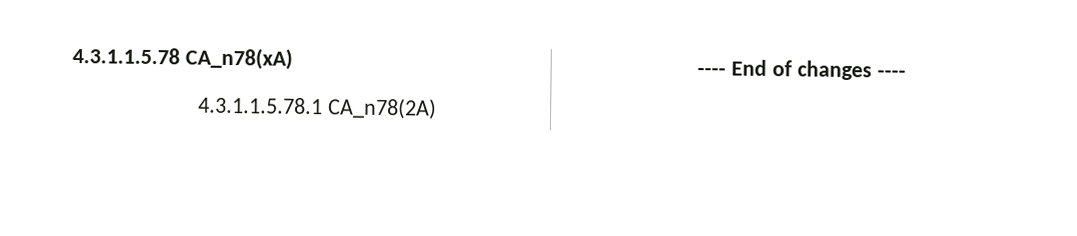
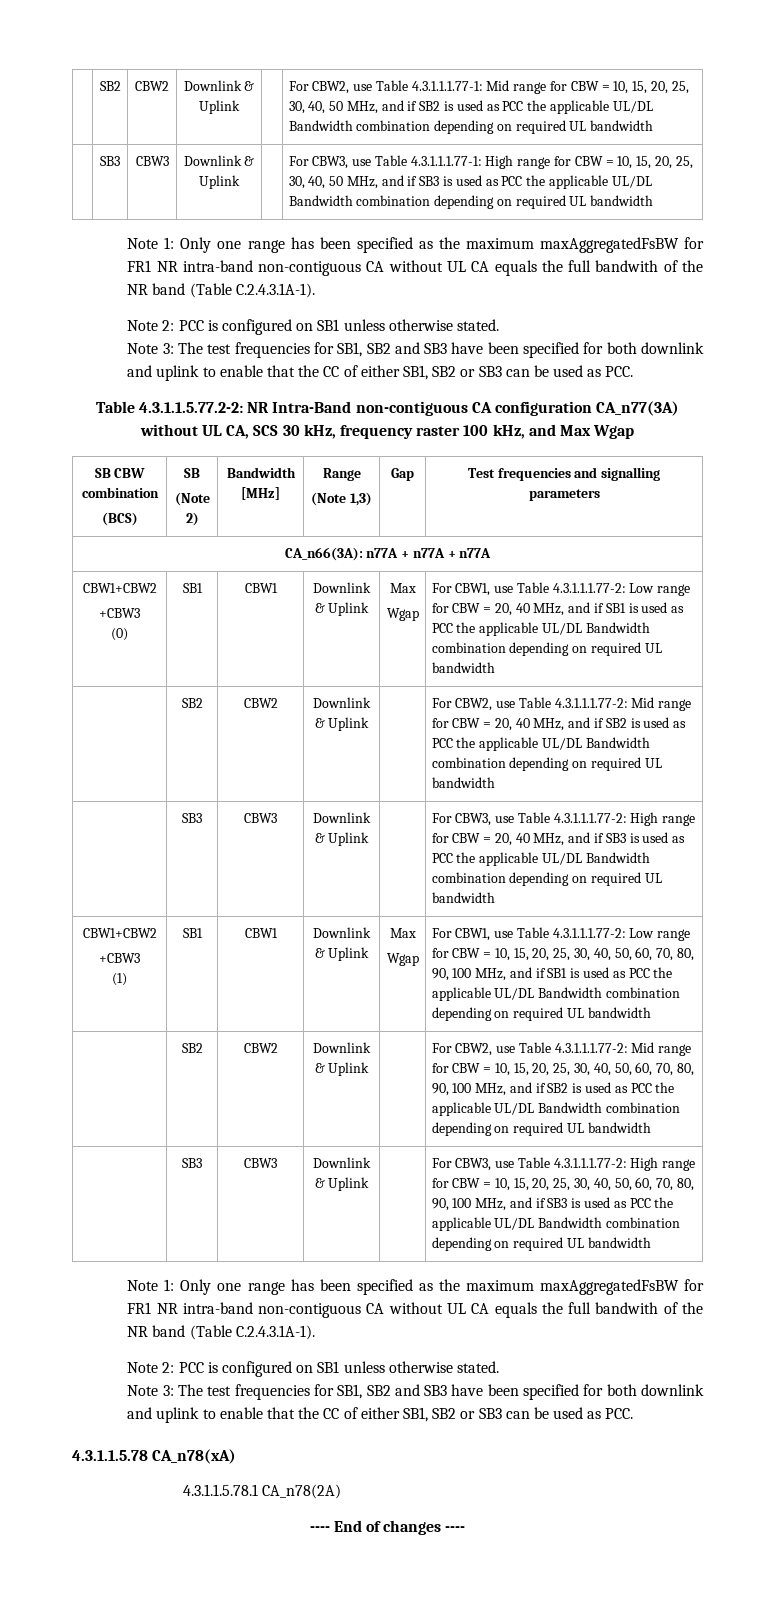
(72, 55) none -> [99,81,121,91] [135,81,169,91] [183,80,255,91] [199,100,240,114] [288,80,689,94] [288,100,653,114] [288,120,654,134] [100,156,120,166] [135,156,169,166] [183,155,255,166] [199,175,240,189] [288,155,693,169] [288,175,652,189] [288,195,654,209] [127,237,704,253] [127,260,704,276] [127,283,315,298] [127,319,499,335] [127,342,704,358] [127,365,634,381] [95,401,680,416] [139,424,635,439] [94,468,146,478] [81,487,159,498] [101,512,138,526] [184,468,200,478] [174,492,210,506] [185,512,199,526] [226,467,296,478] [241,487,280,500] [322,468,361,481] [311,492,372,506] [391,468,414,481] [467,467,661,481] [528,489,600,501] [284,547,492,561] [82,583,157,593] [99,608,140,618] [111,628,128,641] [182,583,203,593] [244,583,278,593] [313,582,371,593] [314,602,370,616] [389,583,416,593] [386,608,419,621] [431,582,691,596] [431,602,685,616] [431,622,650,636] [431,642,662,656] [431,662,495,673] [181,698,203,708] [243,698,278,708] [313,697,371,708] [314,717,370,731] [431,697,692,711] [431,717,687,731] [431,737,650,751] [431,757,662,771] [431,777,495,788] [182,813,202,823] [244,813,277,823] [313,812,371,823] [314,832,370,846] [431,812,696,826] [431,832,686,846] [431,852,650,866] [431,872,662,886] [431,892,495,903] [82,928,157,938] [99,953,140,963] [112,973,127,986] [182,928,203,938] [244,928,278,938] [313,927,371,938] [314,947,370,961] [389,928,416,938] [386,953,419,966] [431,927,691,941] [431,947,694,961] [431,967,673,981] [431,987,680,1001] [431,1007,651,1021] [181,1043,203,1053] [243,1043,278,1053] [313,1042,371,1053] [314,1062,370,1076] [431,1042,692,1056] [431,1062,694,1076] [431,1082,675,1096] [431,1102,680,1116] [431,1122,651,1136] [182,1158,202,1168] [244,1158,277,1168] [313,1157,371,1168] [314,1177,370,1191] [431,1157,696,1171] [431,1177,694,1191] [431,1197,674,1211] [431,1217,680,1231] [431,1237,651,1251] [127,1279,704,1295] [127,1302,704,1318] [127,1325,315,1340] [127,1361,499,1377] [127,1384,704,1400] [127,1407,634,1423] | SB2 | CBW2 | Downlink & Uplink | | For CBW2, use Table 4.3.1.1.1.77-1: Mid range for CBW = 10, 15, 20, 25, 30, 40, 50 MHz, and if SB2 is used as PCC the applicable UL/DL Bandwidth combination depending on required UL bandwidth // | SB3 | CBW3 | Downlink & Uplink | | For CBW3, use Table 4.3.1.1.1.77-1: High range for CBW = 10, 15, 20, 25, 30, 40, 50 MHz, and if SB3 is used as PCC the applicable UL/DL Bandwidth combination depending on required UL bandwidth // Note 1: Only one range has been specified as the maximum maxAggregatedFsBW for FR1 NR intra-band non-contiguous CA without UL CA equals the full bandwith of the NR band (Table C.2.4.3.1A-1). // Note 2: PCC is configured on SB1 unless otherwise stated. // Note 3: The test frequencies for SB1, SB2 and SB3 have been specified for both downlink and uplink to enable that the CC of either SB1, SB2 or SB3 can be used as PCC. // Table 4.3.1.1.5.77.2-2: NR Intra-Band non-contiguous CA configuration CA_n77(3A) without UL CA, SCS 30 kHz, frequency raster 100 kHz, and Max Wgap // SB CBW combination // (BCS) | SB // (Note 2) | Bandwidth [MHz] | Range // (Note 1,3) | Gap | Test frequencies and signalling parameters // CA_n66(3A): n77A + n77A + n77A // CBW1+CBW2 // +CBW3 // (0) | SB1 | CBW1 | Downlink & Uplink | Max // Wgap | For CBW1, use Table 4.3.1.1.1.77-2: Low range for CBW = 20, 40 MHz, and if SB1 is used as PCC the applicable UL/DL Bandwidth combination depending on required UL bandwidth // | SB2 | CBW2 | Downlink & Uplink | | For CBW2, use Table 4.3.1.1.1.77-2: Mid range for CBW = 20, 40 MHz, and if SB2 is used as PCC the applicable UL/DL Bandwidth combination depending on required UL bandwidth // | SB3 | CBW3 | Downlink & Uplink | | For CBW3, use Table 4.3.1.1.1.77-2: High range for CBW = 20, 40 MHz, and if SB3 is used as PCC the applicable UL/DL Bandwidth combination depending on required UL bandwidth // CBW1+CBW2 // +CBW3 // (1) | SB1 | CBW1 | Downlink & Uplink | Max // Wgap | For CBW1, use Table 4.3.1.1.1.77-2: Low range for CBW = 10, 15, 20, 25, 30, 40, 50, 60, 70, 80, 90, 100 MHz, and if SB1 is used as PCC the applicable UL/DL Bandwidth combination depending on required UL bandwidth // | SB2 | CBW2 | Downlink & Uplink | | For CBW2, use Table 4.3.1.1.1.77-2: Mid range for CBW = 10, 15, 20, 25, 30, 40, 50, 60, 70, 80, 90, 100 MHz, and if SB2 is used as PCC the applicable UL/DL Bandwidth combination depending on required UL bandwidth // | SB3 | CBW3 | Downlink & Uplink | | For CBW3, use Table 4.3.1.1.1.77-2: High range for CBW = 10, 15, 20, 25, 30, 40, 50, 60, 70, 80, 90, 100 MHz, and if SB3 is used as PCC the applicable UL/DL Bandwidth combination depending on required UL bandwidth // Note 1: Only one range has been specified as the maximum maxAggregatedFsBW for FR1 NR intra-band non-contiguous CA without UL CA equals the full bandwith of the NR band (Table C.2.4.3.1A-1). // Note 2: PCC is configured on SB1 unless otherwise stated. // Note 3: The test frequencies for SB1, SB2 and SB3 have been specified for both downlink and uplink to enable that the CC of either SB1, SB2 or SB3 can be used as PCC. //

